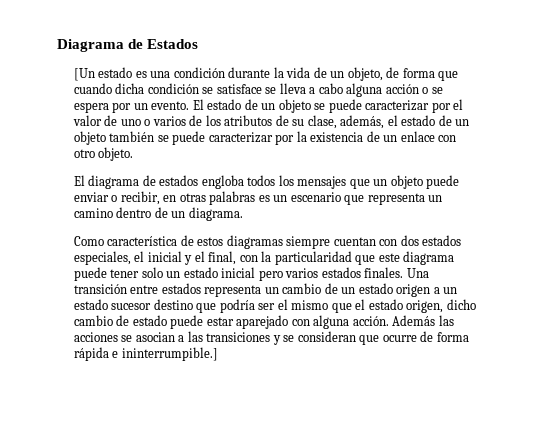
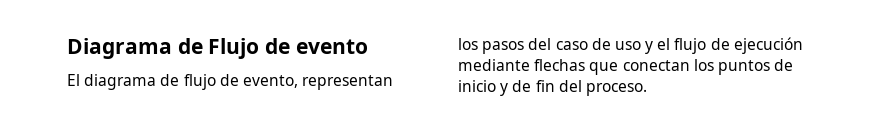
[147,39,199,49] [73,67,459,81] [73,83,443,97] [73,99,464,113] [72,115,470,129] [73,131,457,145] [73,147,134,161] [73,175,460,189] [73,191,443,205] [73,207,243,221] [73,235,462,249] [73,251,455,265] [73,267,429,281] [73,283,458,297] [73,299,476,313] [73,315,454,329] [73,331,469,345] [73,347,218,361] Estados // [Un estado es una condición durante la vida de un objeto, de forma que cuando dicha condición se satisface se lleva a cabo alguna acción o se espera por un evento. El estado de un objeto se puede caracterizar por el valor de uno o varios de los atributos de su clase, además, el estado de un objeto también se puede caracterizar por la existencia de un enlace con otro objeto. // El diagrama de estados engloba todos los mensajes que un objeto puede enviar o recibir, en otras palabras es un escenario que representa un camino dentro de un diagrama. // Como característica de estos diagramas siempre cuentan con dos estados especiales, el inicial y el final, con la particularidad que este diagrama puede tener solo un estado inicial pero varios estados finales. Una transición entre estados representa un cambio de un estado origen a un estado sucesor destino que podría ser el mismo que el estado origen, dicho cambio de estado puede estar aparejado con alguna acción. Además las acciones se asocian a las transiciones y se consideran que ocurre de forma rápida e ininterrumpible.] -> [208,38,368,59] [67,74,394,90] [458,37,803,54] [458,59,794,75] [458,80,647,96] Flujo de evento // El diagrama de flujo de evento, representan los pasos del caso de uso y el flujo de ejecución mediante flechas que conectan los puntos de inicio y de fin del proceso.

